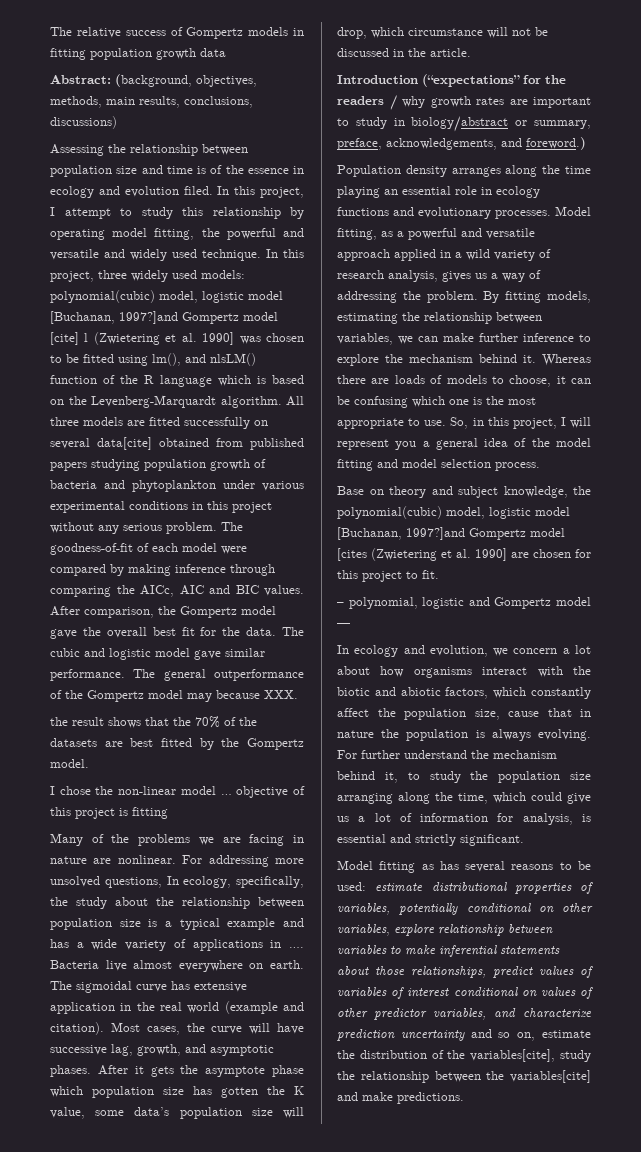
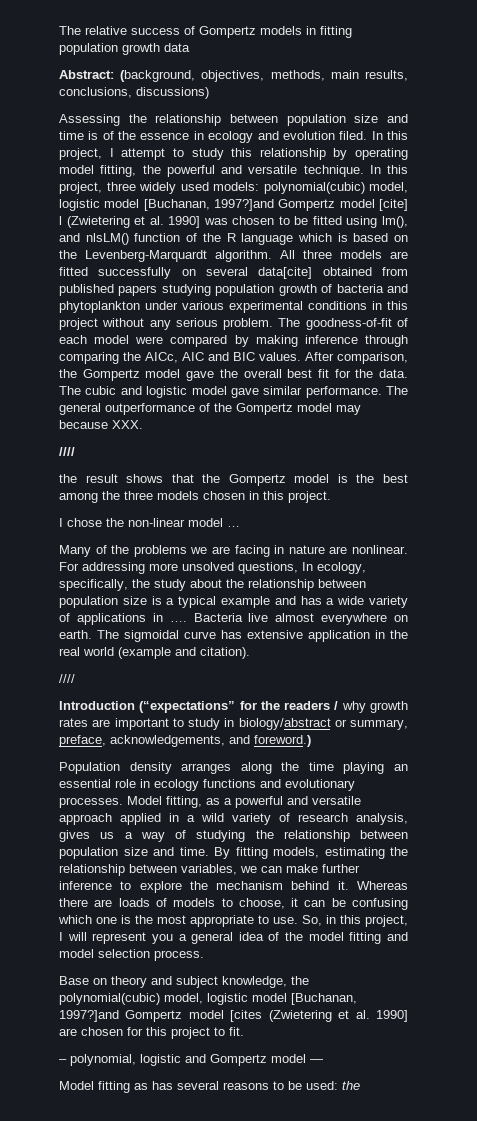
[104,249,197,261] and widely used -> (298, 169) none
(298, 694) none -> [59,447,75,456] // ////
[195,716,257,728] [50,738,304,750] [50,759,89,768] 70% of the datasets are best fitted by the Gompertz model. -> [228,474,408,486] [59,491,331,503] Gompertz model is the best among the three models chosen in this project.
[236,786,305,798] [50,807,168,819] objective of this project is fitting -> (240, 526) none
[110,1022,305,1035] [50,1044,274,1056] [50,1065,304,1077] [50,1086,304,1098] [50,1107,304,1119] [337,27,548,39] [337,48,471,57] Most cases, the curve will have successive lag, growth, and asymptotic phases. After it gets the asymptote phase which population size has gotten the K value, some data’s population size will drop, which circumstance will not be discussed in the article. -> [59,674,75,683] // ////
[337,291,478,303] addressing the problem. -> [196,830,408,842] [59,847,209,859] studying the relationship between population size and time.
[337,645,591,657] [337,666,591,678] [337,687,591,699] [337,708,591,720] [337,729,591,741] [337,750,557,759] [337,771,591,783] [337,792,591,804] [337,813,591,825] [337,834,524,846] // In ecology and evolution, we concern a lot about how organisms interact with the biotic and abiotic factors, which constantly affect the population size, cause that in nature the population is always evolving. For further understand the mechanism behind it, to study the population size arranging along the time, which could give us a lot of information for analysis, is essential and strictly significant. -> (323, 1061) none
[375,882,593,894] [337,903,593,915] [337,924,553,936] [337,945,560,957] [337,966,593,978] [337,987,593,999] [337,1008,592,1020] [337,1029,591,1041] [337,1049,591,1062] [337,1070,591,1083] [337,1092,464,1104] estimate distributional properties of variables, potentially conditional on other variables, explore relationship between variables to make inferential statements about those relationships, predict values of variables of interest conditional on values of other predictor variables, and characterize prediction uncertainty and so on, estimate the distribution of the variables[cite], study the relationship between the variables[cite] and make predictions. -> [342,1081,360,1090] the

